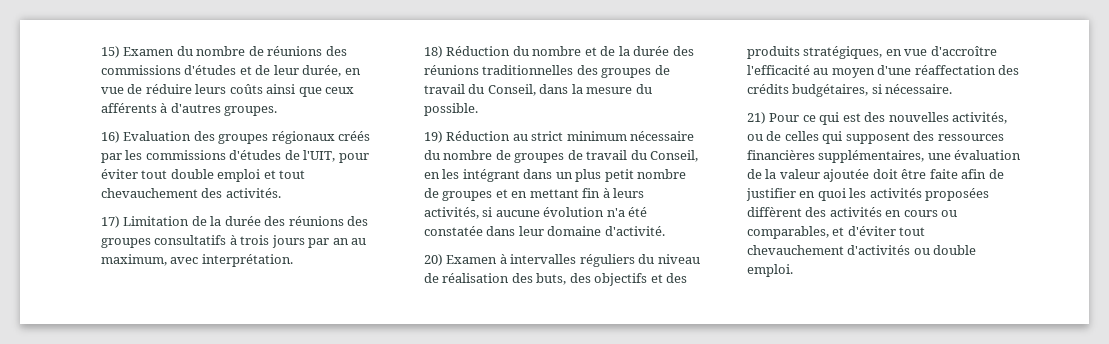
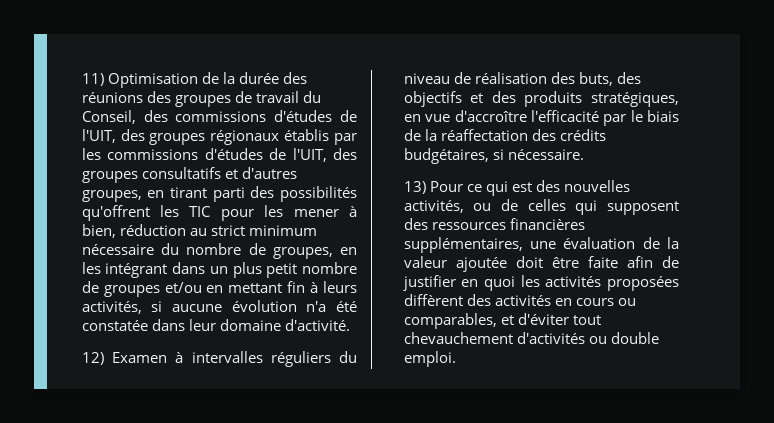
[100,46,347,58] [100,65,361,77] [100,84,355,97] [100,103,278,116] [100,131,371,144] [100,150,369,163] [100,169,306,182] [100,188,281,198] [100,216,190,228] 15) Examen du nombre de réunions des commissions d'études et de leur durée, en vue de réduire leurs coûts ainsi que ceux afférents à d'autres groupes. // 16) Evaluation des groupes régionaux créés par les commissions d'études de l'UIT, pour éviter tout double emploi et tout chevauchement des activités. // 17) Limitation -> [81,73,198,88] 11) Optimisation
[154,235,367,248] [100,254,293,267] [423,46,694,58] [423,65,670,78] [423,84,652,96] [423,103,478,116] [423,131,511,143] consultatifs à trois jours par an au maximum, avec interprétation. // 18) Réduction du nombre et de la durée des réunions traditionnelles des groupes de travail du Conseil, dans la mesure du possible. // 19) Réduction -> [234,91,321,103] [81,110,357,124] [81,129,357,145] [81,148,357,162] [81,167,297,183] [81,186,357,202] [81,205,357,221] [81,224,186,238] de travail du Conseil, des commissions d'études de l'UIT, des groupes régionaux établis par les commissions d'études de l'UIT, des groupes consultatifs et d'autres groupes, en tirant parti des possibilités qu'offrent les TIC pour les mener à bien, réduction
[514,150,699,163] groupes de travail du Conseil, -> [272,247,333,259] groupes,
[495,189,508,198] et -> [164,282,202,293] et/ou
[423,254,443,266] 20) -> [81,352,104,365] 12)
[813,65,912,78] au moyen d'une -> [603,110,679,126] [403,129,437,141] par le biais de la
[746,112,766,124] 21) -> [403,181,426,194] 13)

